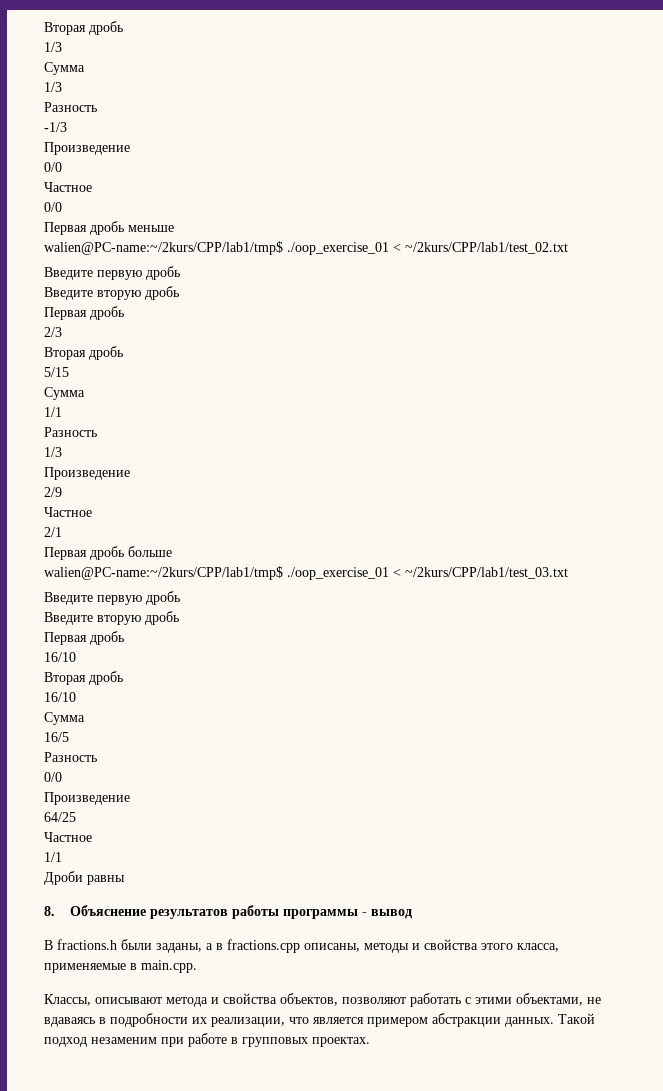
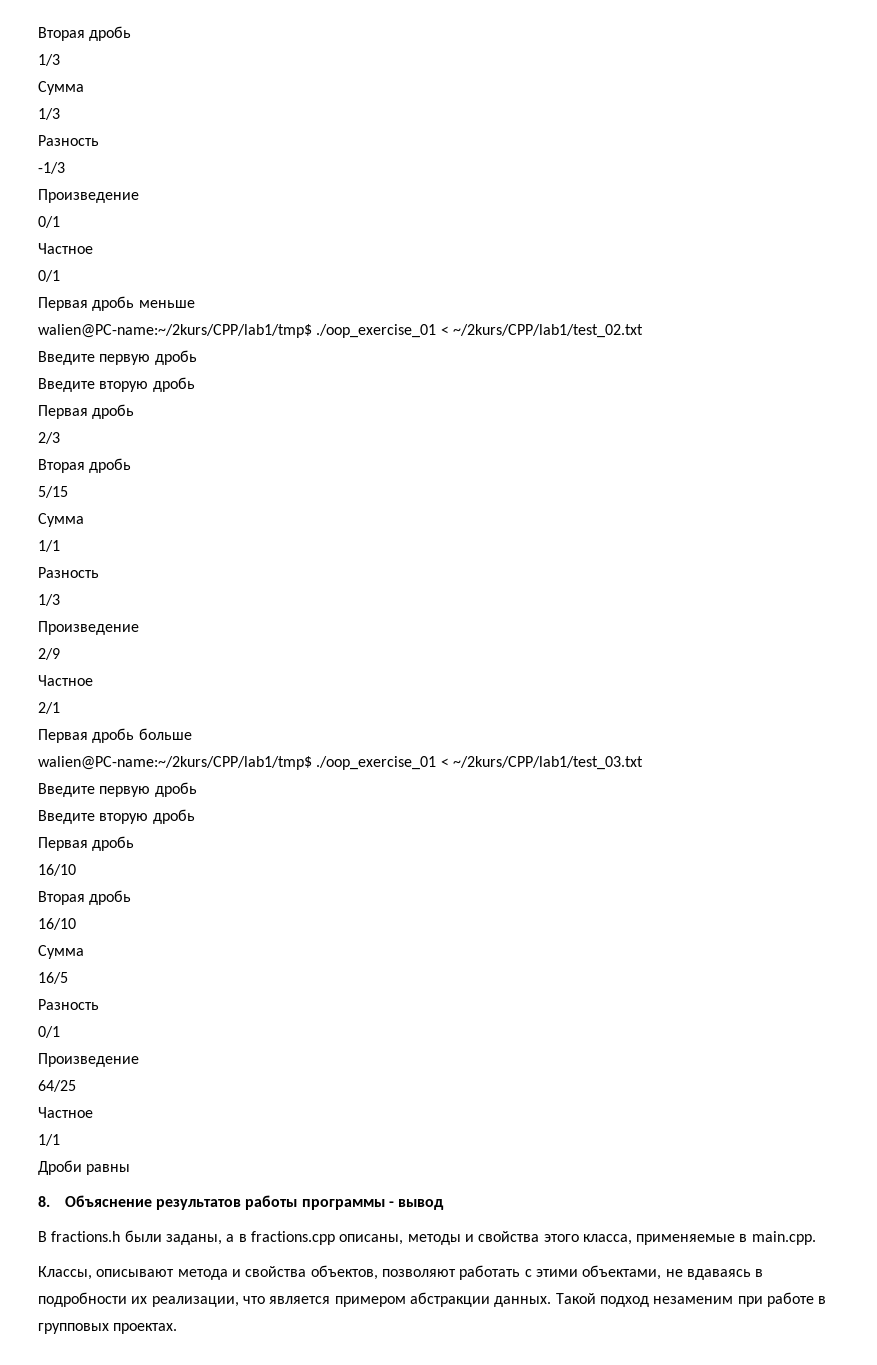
[44,162,62,172] [44,182,92,192] [44,202,62,212] 0/0 // Частное // 0/0 -> [38,216,60,228] [38,243,93,254] [38,270,60,282] 0/1 // Частное // 0/1
[44,772,62,782] 0/0 -> [38,1026,60,1038] 0/1

